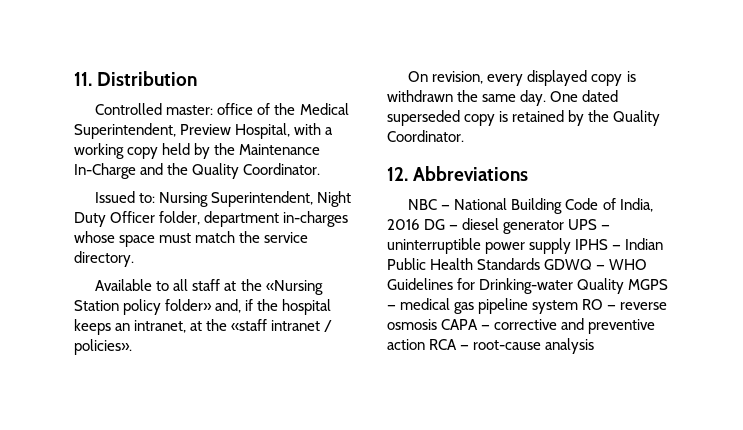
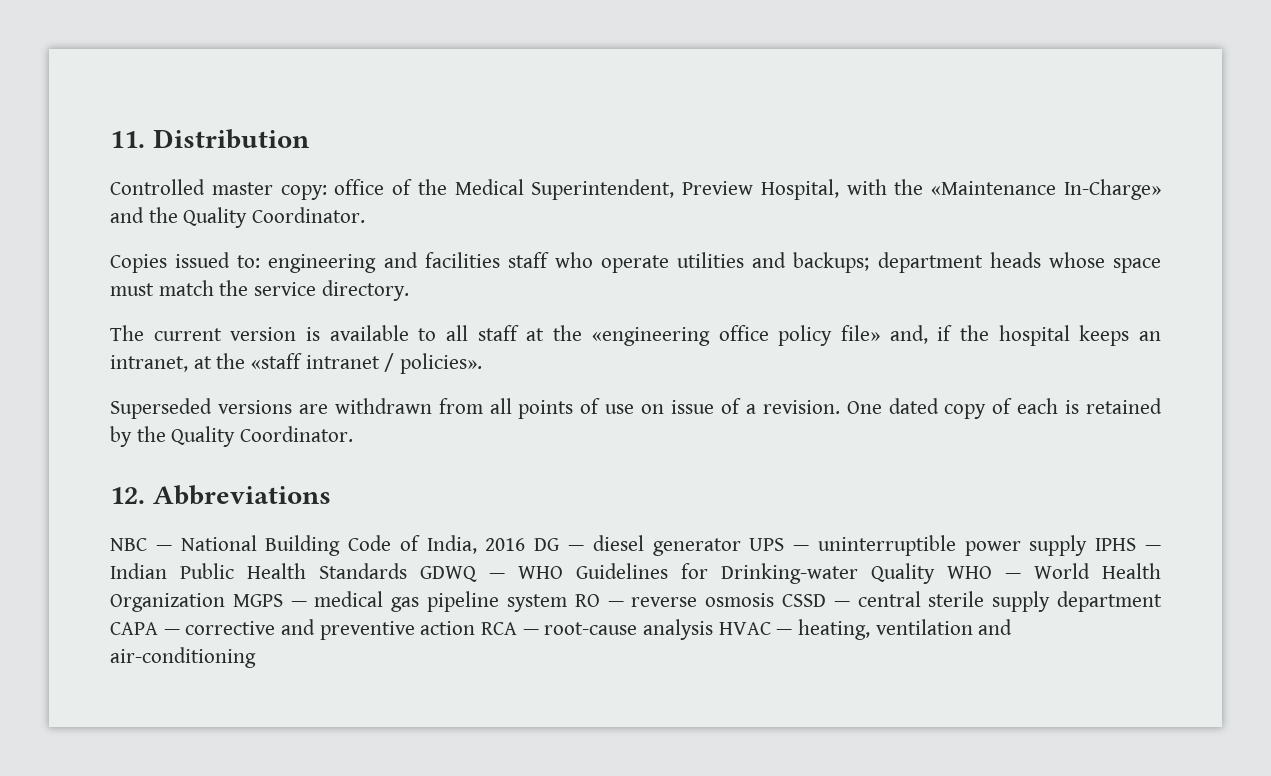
[166,105,214,115] master: -> [211,182,327,200] master copy:
[325,127,334,135] [74,143,321,159] [74,163,321,179] [95,191,352,207] [74,211,349,227] a working copy held by the Maintenance In-Charge and the Quality Coordinator. // Issued to: Nursing Superintendent, Night Duty Officer folder, department in-charges -> [894,179,1161,200] [110,207,366,228] [110,252,1041,273] the «Maintenance In-Charge» and the Quality Coordinator. // Copies issued to: engineering and facilities staff who operate utilities and backups; department heads
[95,279,153,291] Available -> [110,325,409,341] The current version is available
[265,280,323,295] [74,299,213,315] «Nursing Station policy folder» -> [591,325,880,346] «engineering office policy file»
[408,70,636,86] [387,90,619,106] [387,110,496,126] On revision, every displayed copy is withdrawn the same day. One dated superseded copy -> [110,398,1059,419] Superseded versions are withdrawn from all points of use on issue of a revision. One dated copy of each
(625, 286) none -> [947,563,1161,579] [110,593,225,612] WHO — World Health Organization
(437, 324) none -> [781,591,1162,612] CSSD — central sterile supply department
(595, 346) none -> [718,619,1013,640] [110,647,256,668] HVAC — heating, ventilation and air-conditioning

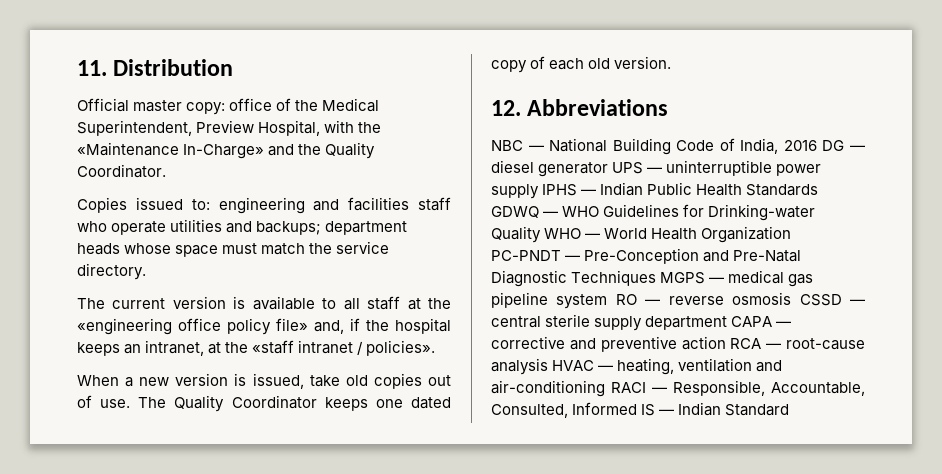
[110,179,205,195] Controlled -> [77,98,129,112] Official
[110,398,1162,419] [110,426,354,447] Superseded versions are withdrawn from all points of use on issue of a revision. One dated copy of each is retained by the Quality Coordinator. -> [77,373,451,389] [77,395,452,412] [491,56,672,73] When a new version is issued, take old copies out of use. The Quality Coordinator keeps one dated copy of each old version.
(225, 602) none -> [491,248,802,264] [491,270,657,287] PC-PNDT — Pre-Conception and Pre-Natal Diagnostic Techniques
(256, 657) none -> [611,380,865,396] [491,402,790,418] RACI — Responsible, Accountable, Consulted, Informed IS — Indian Standard

